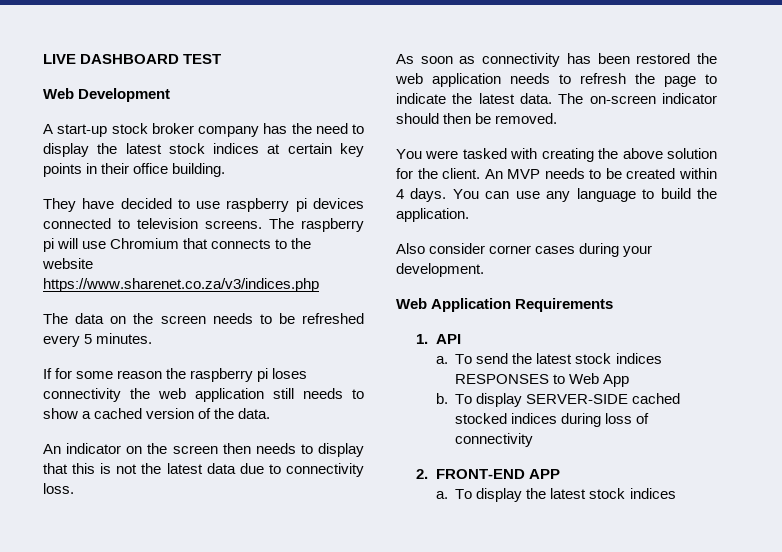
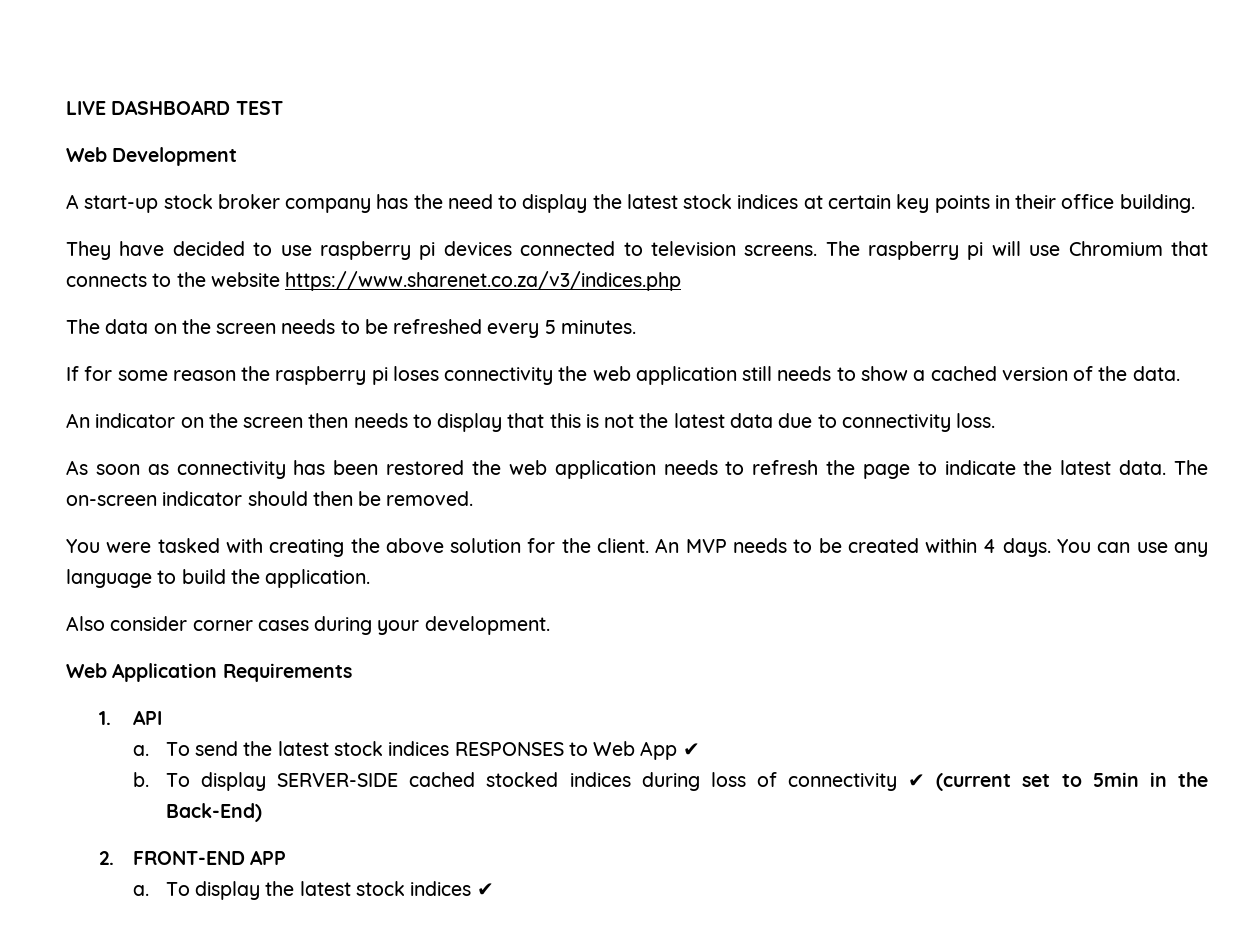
(630, 380) none -> [682,743,700,756] ✔
(534, 440) none -> [908,772,1208,791] [165,803,262,822] ✔ (current set to 5min in the Back-End)
(676, 493) none -> [476,883,494,896] ✔

